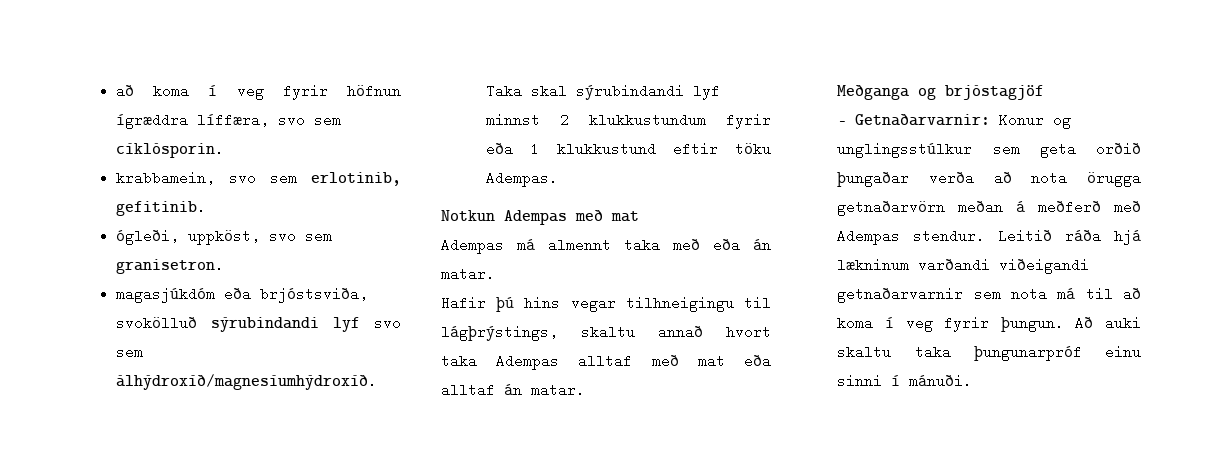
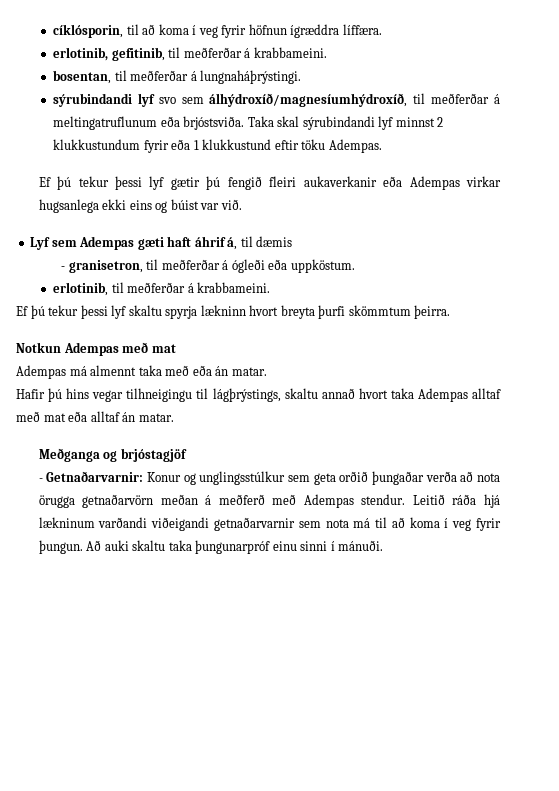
(116, 91) none -> [53,24,139,38] cíklósporin, til
[197,113,342,127] [116,142,225,158] [116,171,401,186] [116,200,207,216] [116,229,333,245] [116,258,225,274] [116,287,369,303] [116,316,401,332] [116,345,144,359] [116,374,378,390] líffæra, svo sem cíklósporin. // krabbamein, svo sem erlotinib, gefitinib. // ógleði, uppköst, svo sem granisetron. // magasjúkdóm eða brjóstsviða, svokölluð sýrubindandi lyf svo sem álhýdroxíð/magnesíumhýdroxíð. -> [342,24,382,35] [53,47,327,61] [53,70,302,84] [53,93,500,107] [53,116,245,130] líffæra. // erlotinib, gefitinib, til meðferðar á krabbameini. // bosentan, til meðferðar á lungnaháþrýstingi. // sýrubindandi lyf svo sem álhýdroxíð/magnesíumhýdroxíð, til meðferðar á meltingatruflunum eða brjóstsviða.
(559, 179) none -> [38,176,501,190] [38,199,242,213] [30,236,293,250] [61,259,355,273] [53,282,271,296] [16,305,451,319] // Ef þú tekur þessi lyf gætir þú fengið fleiri aukaverkanir eða Adempas virkar hugsanlega ekki eins og búist var við. // Lyf sem Adempas gæti haft áhrif á, til dæmis // - granisetron, til meðferðar á ógleði eða uppköstum. // erlotinib, til meðferðar á krabbameini. // Ef þú tekur þessi lyf skaltu spyrja lækninn hvort breyta þurfi skömmtum þeirra.

